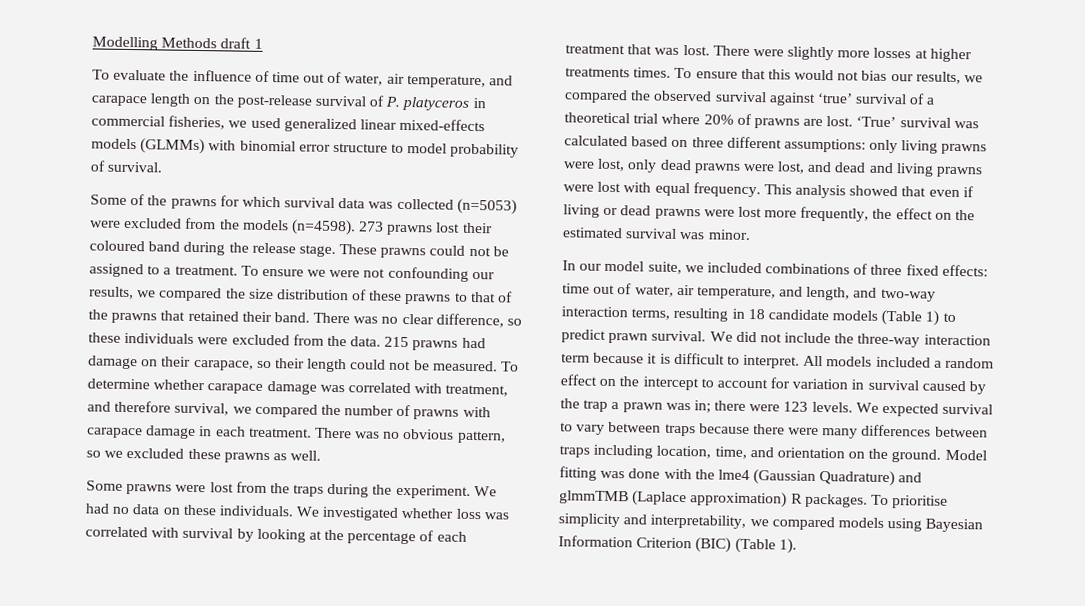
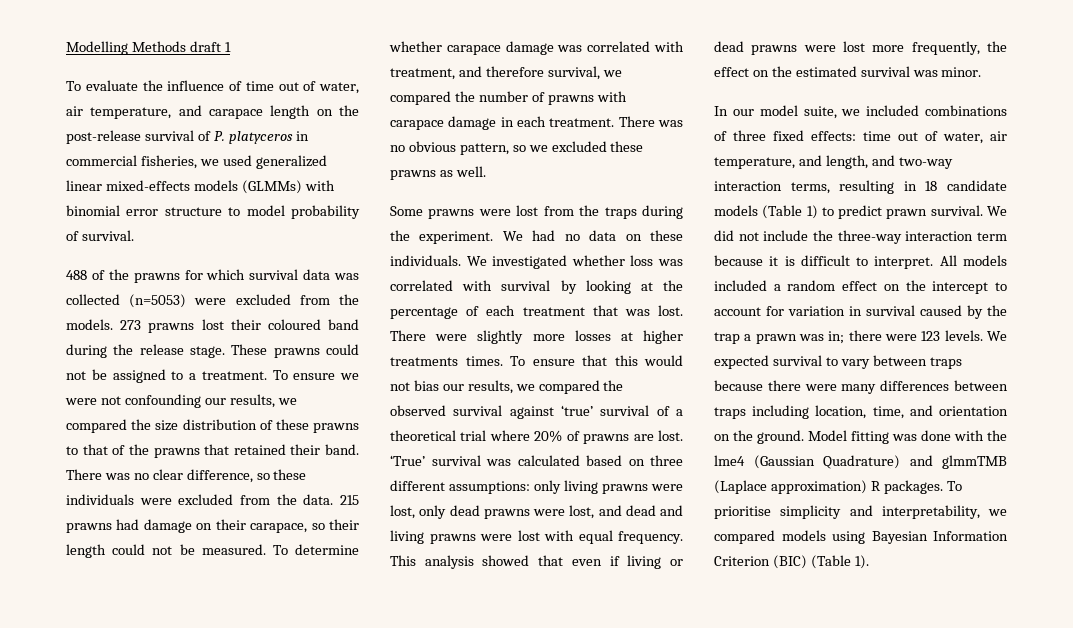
[90,194,127,205] Some -> [66,270,87,280] 488
[242,219,356,236] models (n=4598). -> [66,319,113,330] models.

